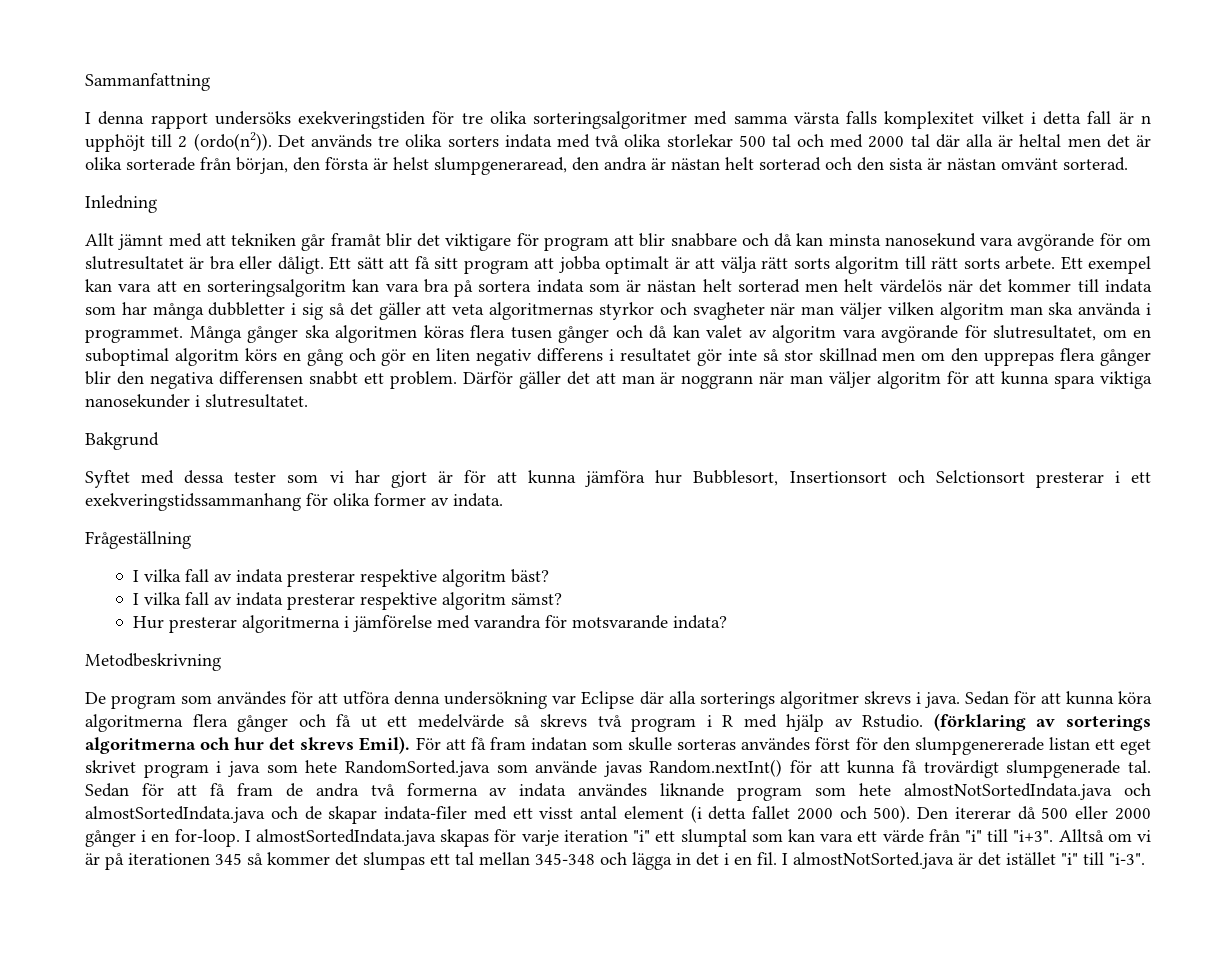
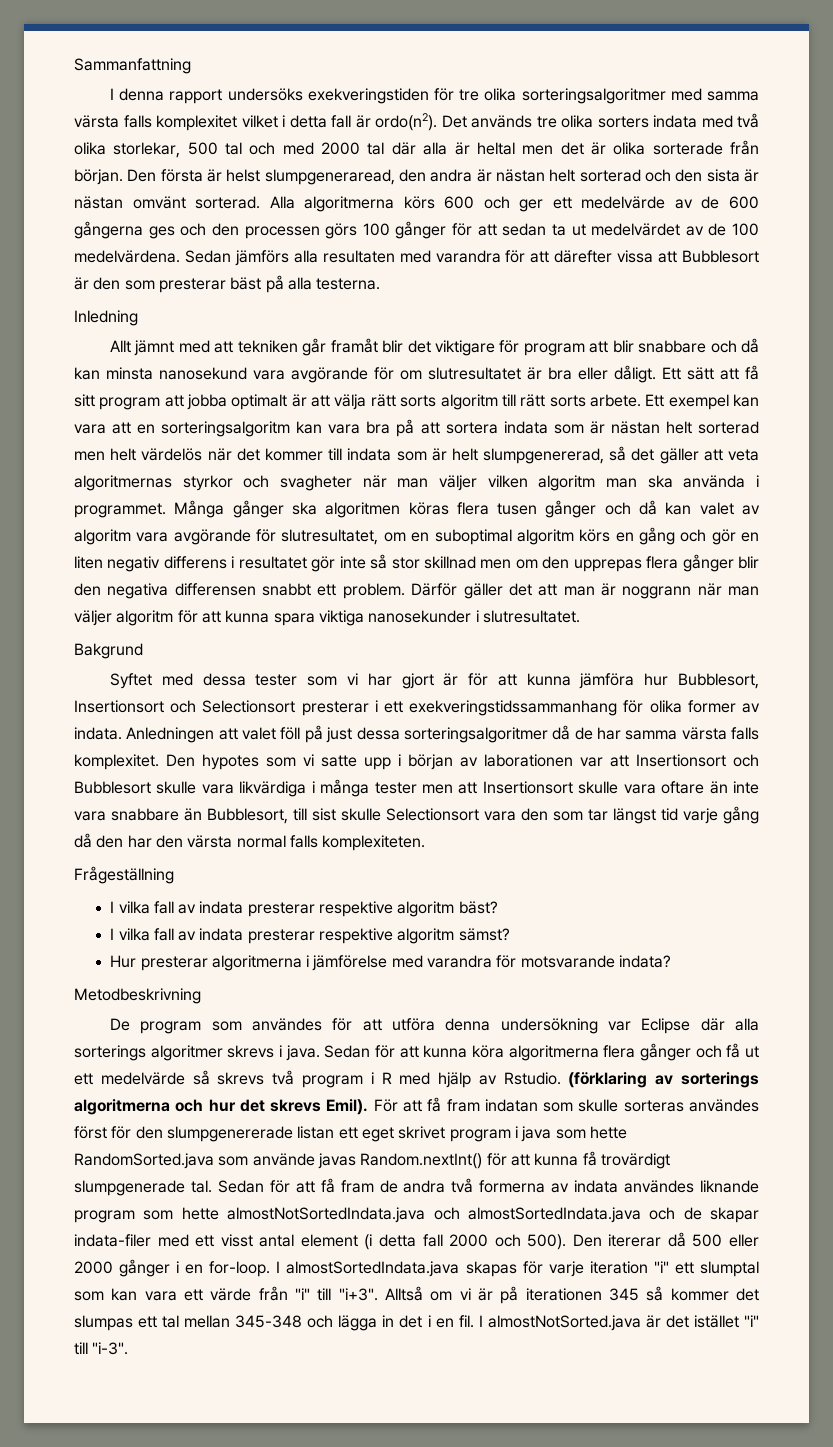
[1141,115,1152,124] [85,132,272,152] n upphöjt till 2 (ordo(n2)). -> [375,113,437,131] ordo(n2).
[666,134,733,147] storlekar -> [113,142,181,158] storlekar,
[236,157,320,174] början, den -> [74,169,157,185] början. Den
(1128, 164) none -> [269,196,760,212] [74,221,759,239] [74,250,759,266] [74,275,381,293] Alla algoritmerna körs 600 och ger ett medelvärde av de 600 gångerna ges och den processen görs 100 gånger för att sedan ta ut medelvärdet av de 100 medelvärdena. Sedan jämförs alla resultaten med varandra för att därefter vissa att Bubblesort är den som presterar bäst på alla testerna.
(474, 288) none -> [420,422,440,434] att
[121,302,324,320] har många dubbletter i sig -> [431,448,605,464] är helt slumpgenererad,
[935,470,1025,483] Selctionsort -> [202,700,296,713] Selectionsort
(503, 500) none -> [126,725,759,743] [74,754,759,770] [74,779,760,797] [74,806,759,824] [74,833,426,851] Anledningen att valet föll på just dessa sorteringsalgoritmer då de har samma värsta falls komplexitet. Den hypotes som vi satte upp i början av laborationen var att Insertionsort och Bubblesort skulle vara likvärdiga i många tester men att Insertionsort skulle vara oftare än inte vara snabbare än Bubblesort, till sist skulle Selectionsort vara den som tar längst tid varje gång då den har den värsta normal falls komplexiteten.
[305,760,338,773] hete -> [589,1126,627,1139] hette
[859,783,892,796] hete -> [181,1207,219,1220] hette
[752,806,791,819] fallet -> [422,1234,443,1247] fall

